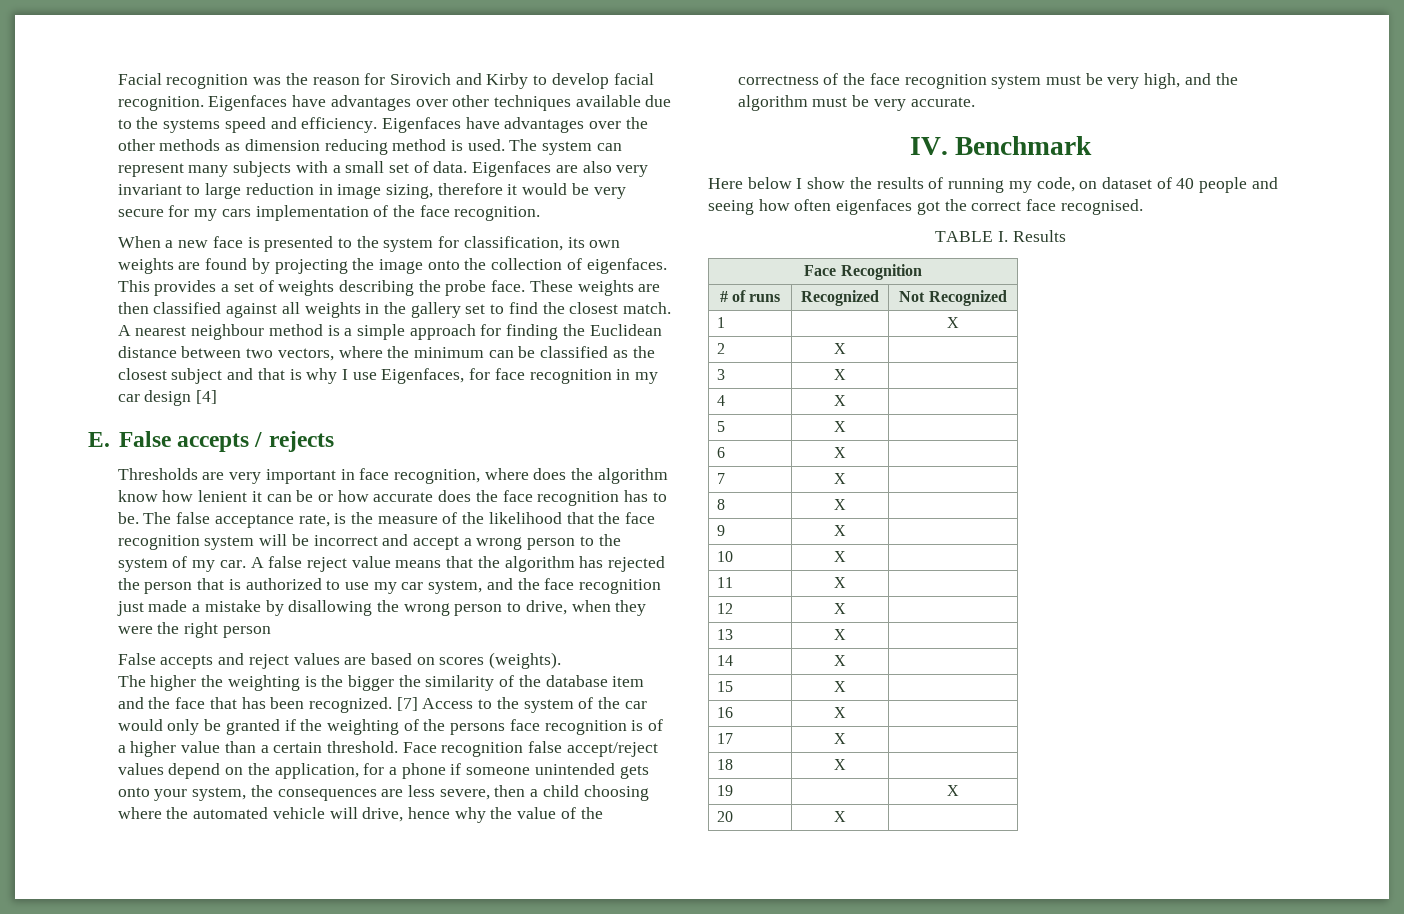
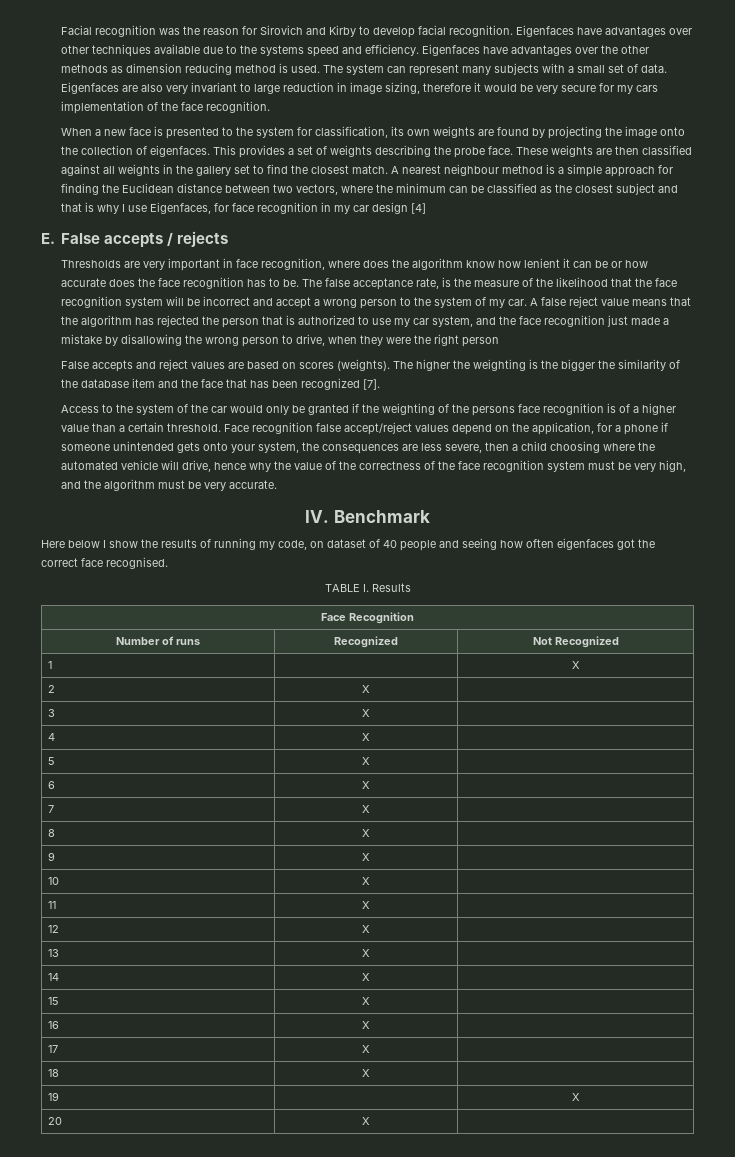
(562, 660) // -> (390, 365) none
[308,697,418,713] recognized. [7] -> [300,378,380,390] recognized [7]. //
[719,291,728,302] # -> [116,637,160,645] Number

